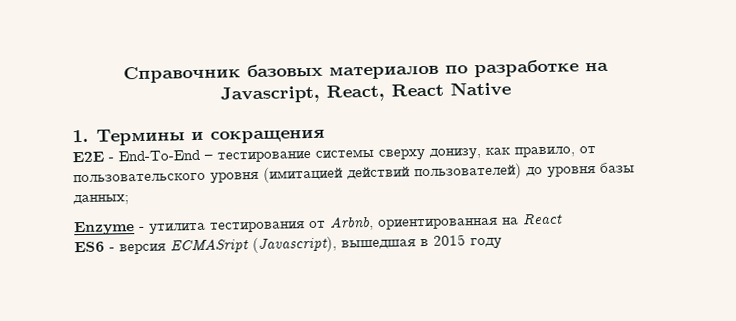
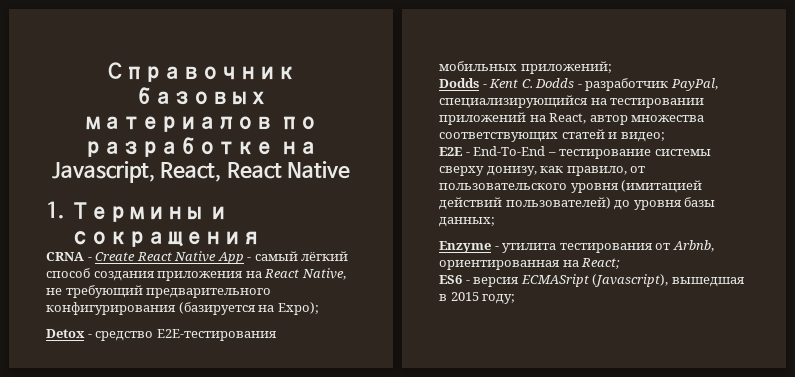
(325, 136) none -> [46,251,349,264] [46,268,346,281] [46,285,272,298] [46,302,319,315] [46,329,277,341] [439,61,612,74] [439,78,718,91] [439,95,705,108] [439,112,705,125] [439,129,665,142] // CRNA - Create React Native App - самый лёгкий способ создания приложения на React Native, не требующий предварительного конфигурирования (базируется на Expo); // Detox - средство E2E-тестирования мобильных приложений; // Dodds - Kent C. Dodds - разработчик PayPal, специализирующийся на тестировании приложений на React, автор множества соответствующих статей и видео;
[522,213,563,225] React -> [581,258,621,269] React;
[470,237,502,250] году -> [482,294,516,304] году;

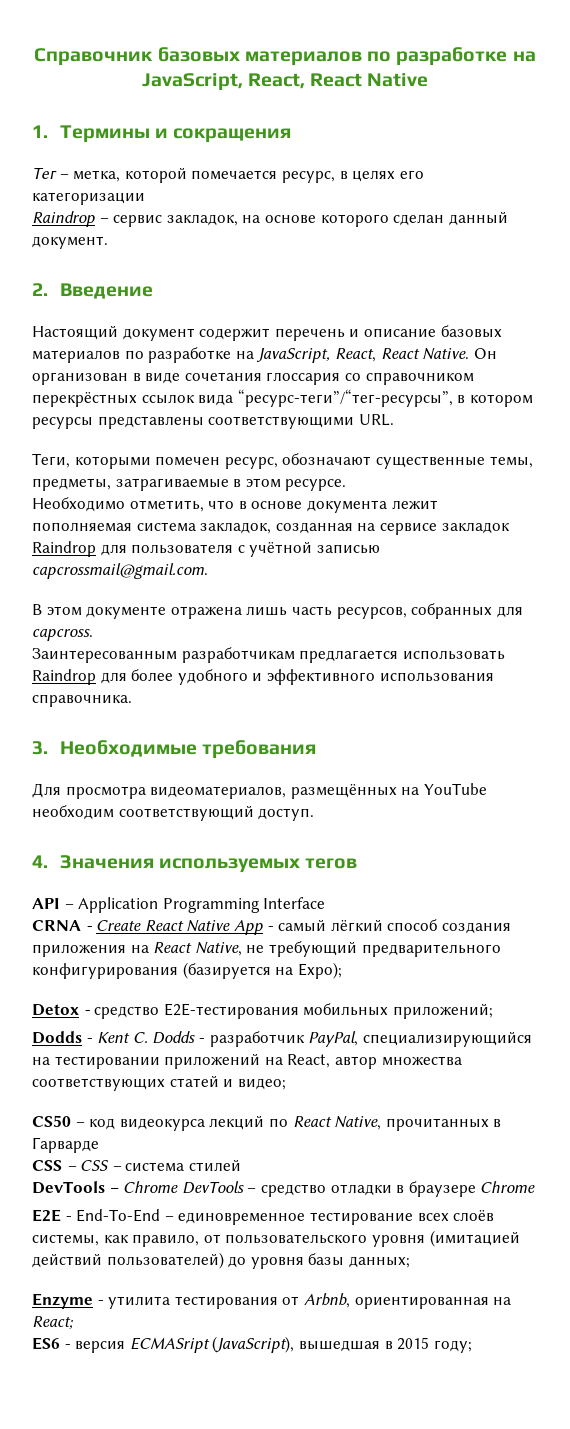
[51,161,155,183] Javascript, -> [141,73,243,91] JavaScript,
(261, 239) none -> [32,167,424,183] [32,192,145,205] [32,211,508,227] [32,236,108,249] [32,283,153,299] [32,325,502,341] [32,347,497,363] [32,372,474,385] [32,389,533,407] [32,414,394,429] [32,453,533,469] [32,478,347,491] [32,497,438,513] [32,522,510,535] [32,541,380,557] [32,563,208,579] [32,603,523,619] [32,629,93,641] [32,647,505,663] [32,669,494,685] [32,694,132,707] [32,740,317,759] [32,783,487,799] [32,805,315,821] [32,855,358,873] [32,897,326,913] // Тег – метка, которой помечается ресурс, в целях его категоризации // Raindrop – сервис закладок, на основе которого сделан данный документ. // 2. Введение // Настоящий документ содержит перечень и описание базовых материалов по разработке на JavaScript, React, React Native. Он организован в виде сочетания глоссария со справочником перекрёстных ссылок вида “ресурс-теги”/“тег-ресурсы”, в котором ресурсы представлены соответствующими URL. // Теги, которыми помечен ресурс, обозначают существенные темы, предметы, затрагиваемые в этом ресурсе. // Необходимо отметить, что в основе документа лежит пополняемая система закладок, созданная на сервисе закладок Raindrop для пользователя с учётной записью capcrossmail@gmail.com. // В этом документе отражена лишь часть ресурсов, собранных для capcross. // Заинтересованным разработчикам предлагается использовать Raindrop для более удобного и эффективного использования справочника. // 3. Необходимые требования // Для просмотра видеоматериалов, размещённых на YouTube необходим соответствующий доступ. // 4. Значения используемых тегов // API – Application Programming Interface
(665, 137) none -> [32,1115,502,1131] [32,1137,99,1153] [32,1159,241,1172] [32,1181,536,1197] // CS50 – код видеокурса лекций по React Native, прочитанных в Гарварде // CSS – CSS – система стилей // DevTools – Chrome DevTools – средство отладки в браузере Chrome
[559,149,711,159] [439,166,537,176] тестирование системы сверху донизу, -> [178,1210,495,1225] [32,1234,99,1246] единовременное тестирование всех слоёв системы,
[592,274,669,287] (Javascript), -> [212,1336,295,1353] (JavaScript),

